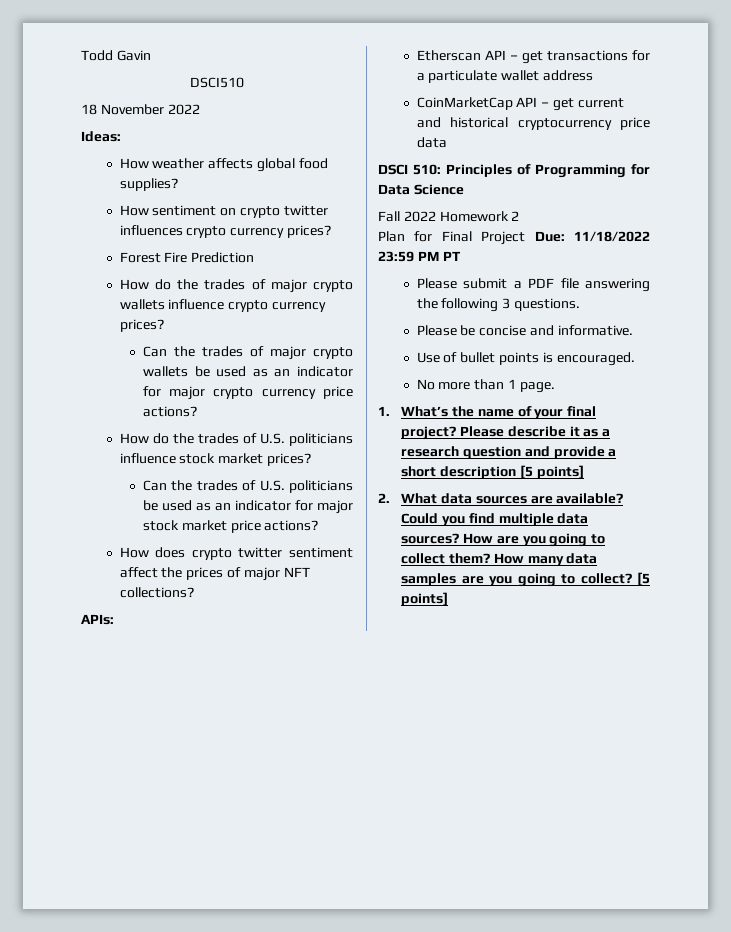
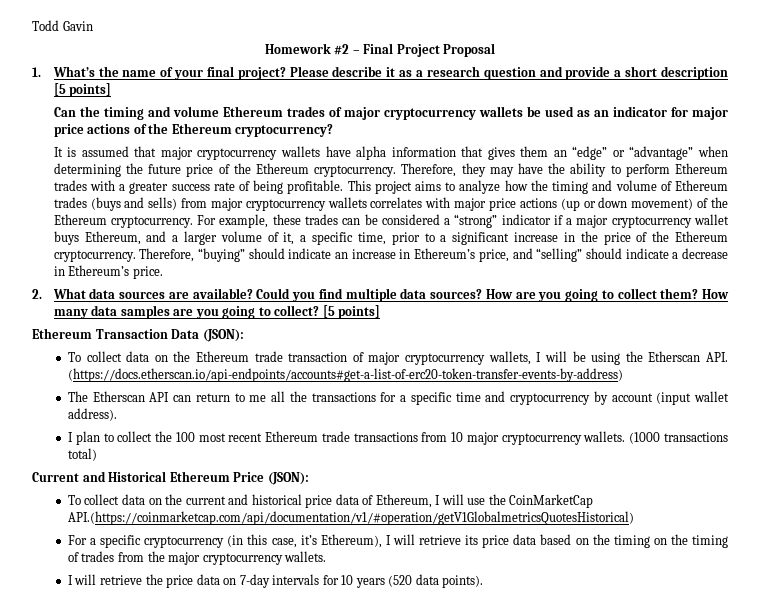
[190,77,244,88] [81,104,200,115] [81,131,121,142] [119,158,328,172] [119,178,178,191] [119,205,328,218] [119,225,332,238] [119,252,255,263] [119,279,353,293] [119,299,327,312] [119,319,164,332] [142,346,354,360] [142,366,353,377] [142,386,354,400] [142,406,197,417] [119,433,353,446] [119,453,312,466] [142,480,353,493] [142,500,353,514] [142,520,319,533] [119,547,353,560] [119,567,310,581] [119,587,194,598] [81,614,114,625] [416,50,650,64] [416,70,594,83] [416,97,624,111] [416,117,650,130] [416,137,447,148] [378,164,650,178] [378,184,464,195] [378,211,520,222] [378,231,650,245] [378,251,461,262] [416,278,650,292] [416,298,581,312] [416,325,633,336] [416,352,635,366] [416,379,555,393] DSCI510 // 18 November 2022 // Ideas: // How weather affects global food supplies? // How sentiment on crypto twitter influences crypto currency prices? // Forest Fire Prediction // How do the trades of major crypto wallets influence crypto currency prices? // Can the trades of major crypto wallets be used as an indicator for major crypto currency price actions? // How do the trades of U.S. politicians influence stock market prices? // Can the trades of U.S. politicians be used as an indicator for major stock market price actions? // How does crypto twitter sentiment affect the prices of major NFT collections? // APIs: // Etherscan API – get transactions for a particulate wallet address // CoinMarketCap API – get current and historical cryptocurrency price data // DSCI 510: Principles of Programming for Data Science // Fall 2022 Homework 2 // Plan for Final Project Due: 11/18/2022 23:59 PM PT // Please submit a PDF file answering the following 3 questions. // Please be concise and informative. // Use of bullet points is encouraged. // No more than 1 page. -> [264,43,496,57] Homework #2 – Final Project Proposal
(584, 472) none -> [53,106,729,120] [53,123,334,137] [53,146,729,160] [53,163,728,177] [53,180,729,194] [53,197,728,211] [53,214,729,228] [53,231,728,245] [53,248,729,262] [53,265,163,279] // Can the timing and volume Ethereum trades of major cryptocurrency wallets be used as an indicator for major price actions of the Ethereum cryptocurrency? // It is assumed that major cryptocurrency wallets have alpha information that gives them an “edge” or “advantage” when determining the future price of the Ethereum cryptocurrency. Therefore, they may have the ability to perform Ethereum trades with a greater success rate of being profitable. This project aims to analyze how the timing and volume of Ethereum trades (buys and sells) from major cryptocurrency wallets correlates with major price actions (up or down movement) of the Ethereum cryptocurrency. For example, these trades can be considered a “strong” indicator if a major cryptocurrency wallet buys Ethereum, and a larger volume of it, a specific time, prior to a significant increase in the price of the Ethereum cryptocurrency. Therefore, “buying” should indicate an increase in Ethereum’s price, and “selling” should indicate a decrease in Ethereum’s price.
(449, 599) none -> [32,328,244,342] [67,351,728,365] [67,368,623,382] [67,391,729,405] [67,408,117,421] [67,431,728,445] [67,448,97,461] [32,471,309,485] [67,494,594,508] [67,511,634,525] [67,534,729,548] [67,551,327,565] [67,574,484,588] // Ethereum Transaction Data (JSON): // To collect data on the Ethereum trade transaction of major cryptocurrency wallets, I will be using the Etherscan API. (https://docs.etherscan.io/api-endpoints/accounts#get-a-list-of-erc20-token-transfer-events-by-address) // The Etherscan API can return to me all the transactions for a specific time and cryptocurrency by account (input wallet address). // I plan to collect the 100 most recent Ethereum trade transactions from 10 major cryptocurrency wallets. (1000 transactions total) // Current and Historical Ethereum Price (JSON): // To collect data on the current and historical price data of Ethereum, I will use the CoinMarketCap API.(https://coinmarketcap.com/api/documentation/v1/#operation/getV1GlobalmetricsQuotesHistorical) // For a specific cryptocurrency (in this case, it’s Ethereum), I will retrieve its price data based on the timing on the timing of trades from the major cryptocurrency wallets. // I will retrieve the price data on 7-day intervals for 10 years (520 data points).

